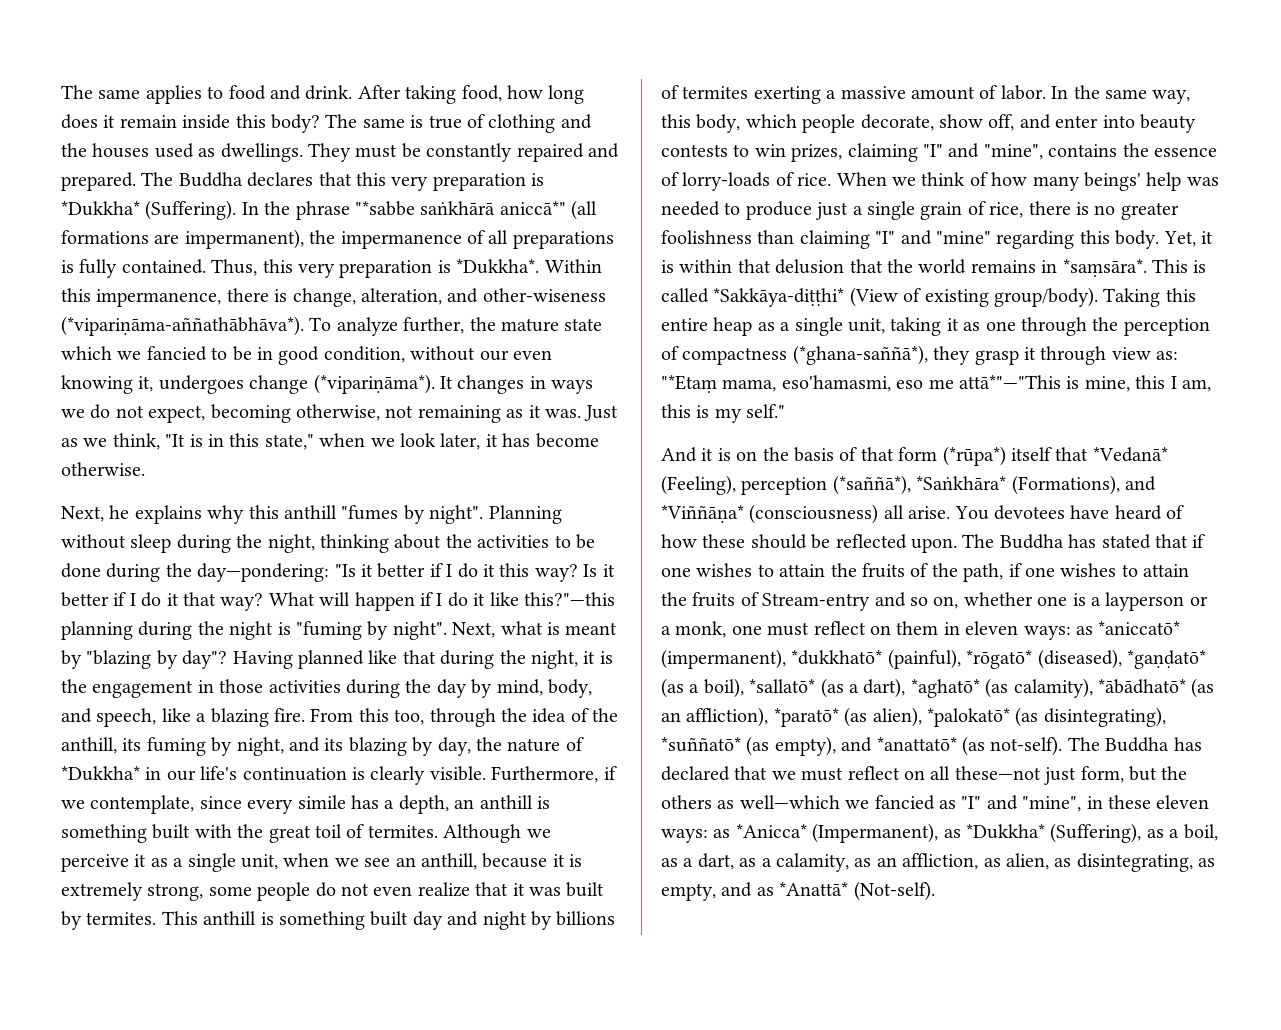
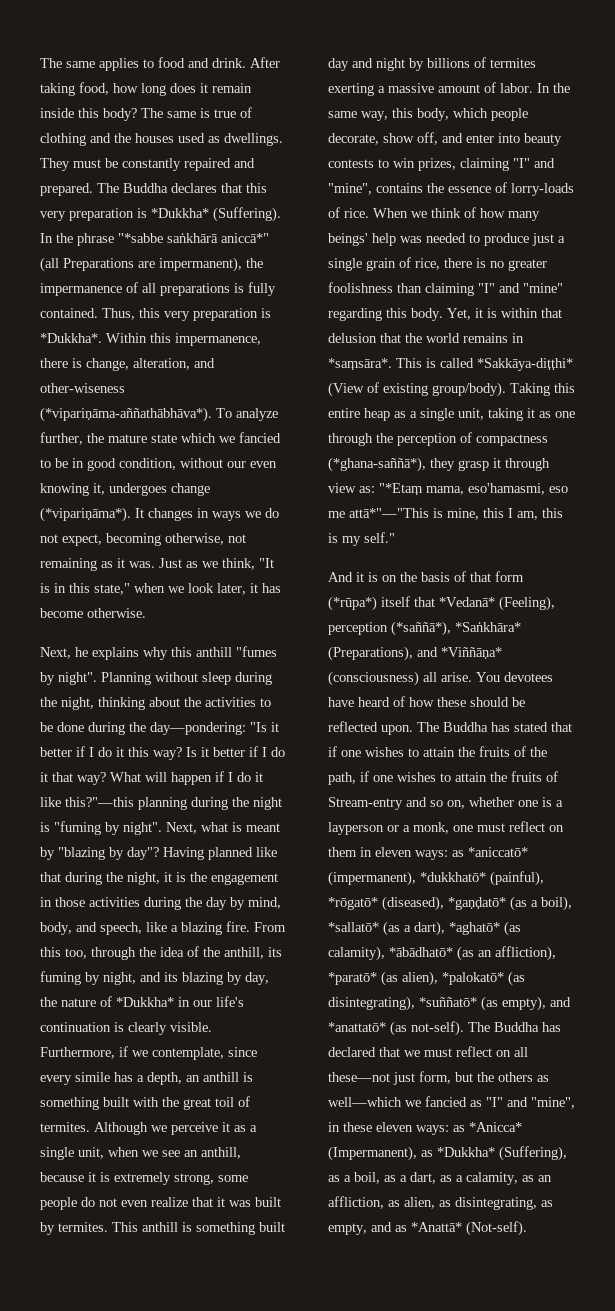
[61,230,149,244] formations -> [63,258,134,271] Preparations
[1011,475,1120,495] (Formations), -> [328,646,413,661] (Preparations),

